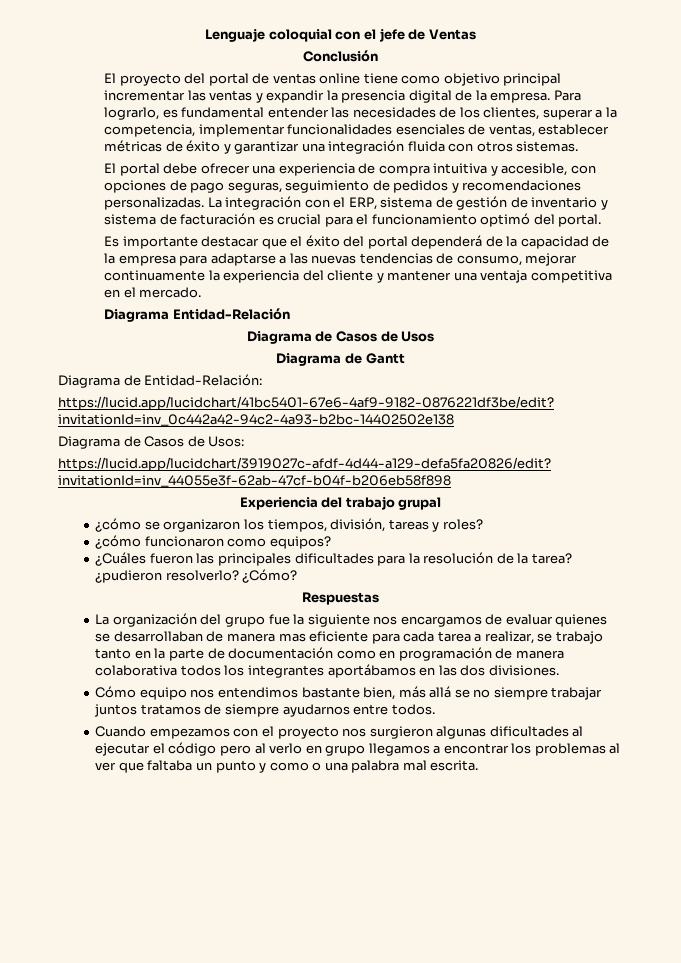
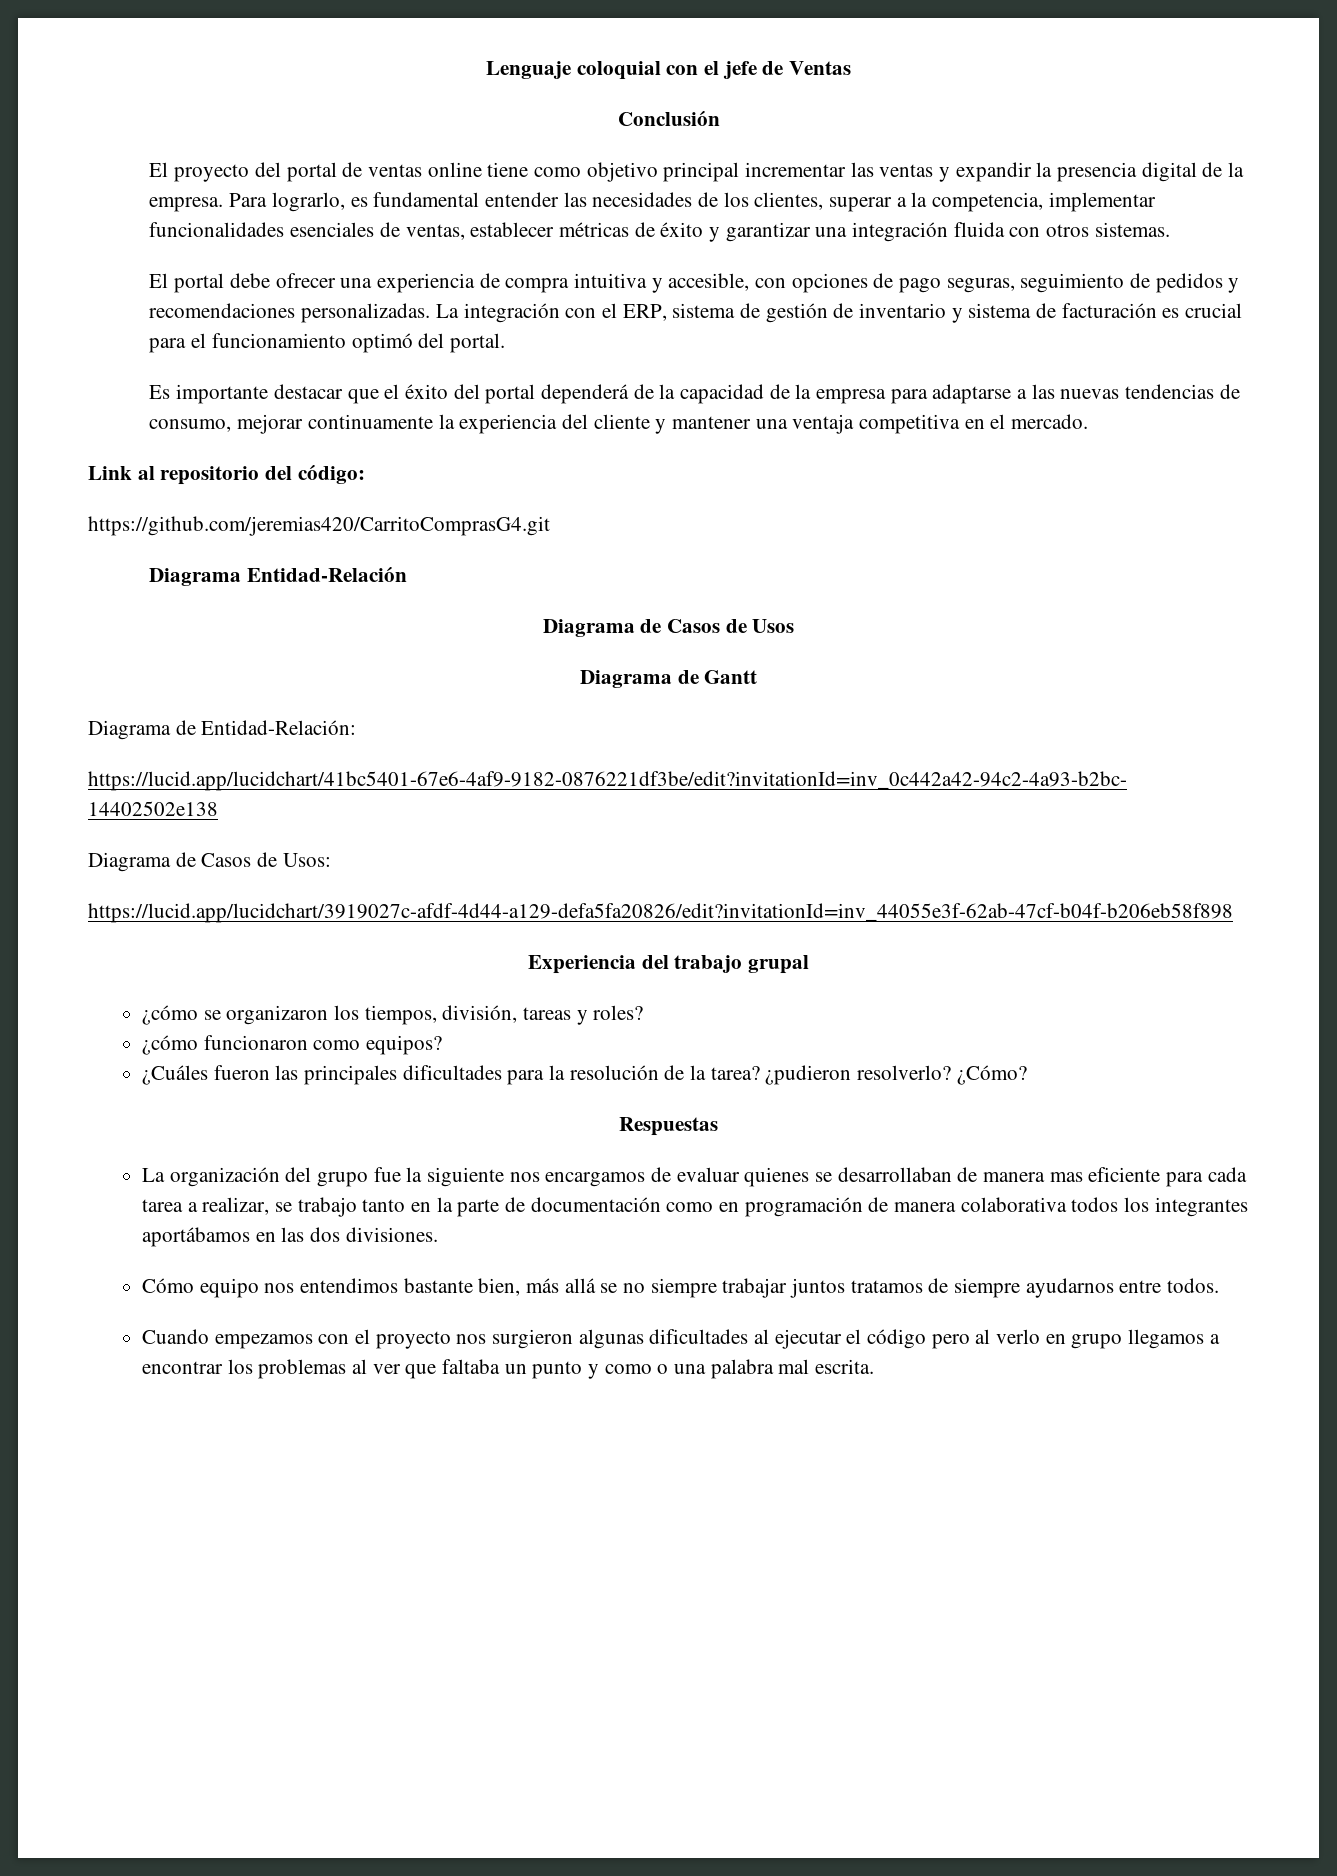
(202, 292) none -> [88,464,365,485] [88,516,550,536] // Link al repositorio del código: // https://github.com/jeremias420/CarritoComprasG4.git

